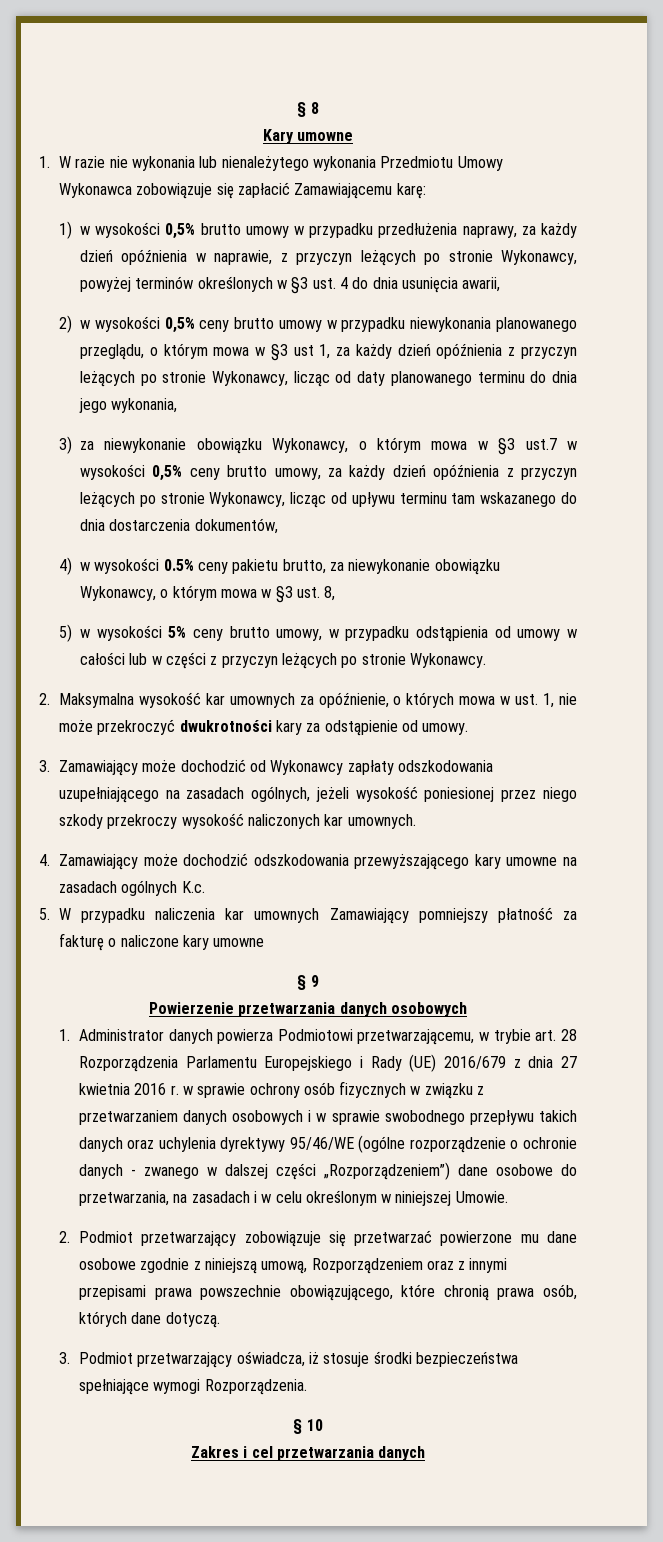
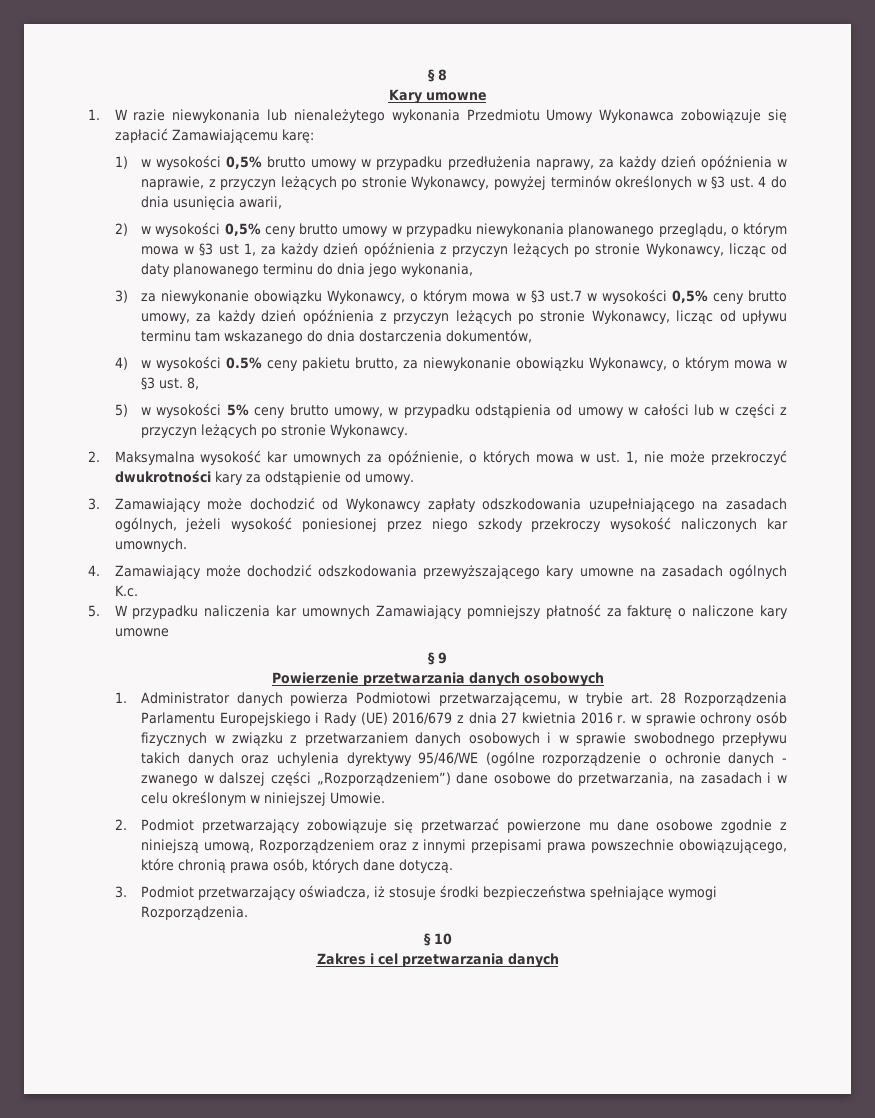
[109,156,195,171] nie wykonania -> [172,109,261,123] niewykonania

